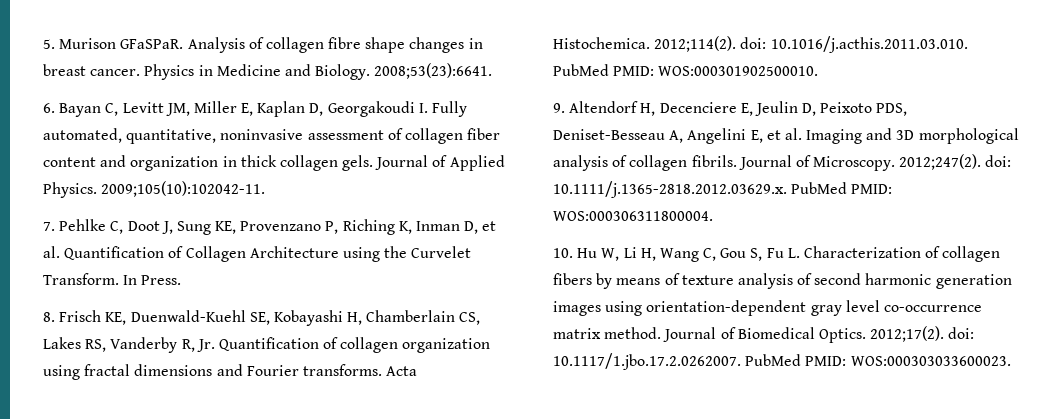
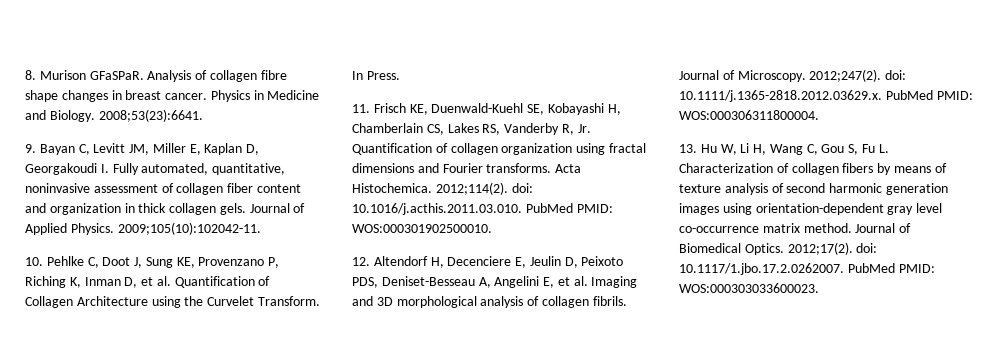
[43,39,55,49] 5. -> [25,70,36,80] 8.
[43,103,55,113] 6. -> [25,144,36,153] 9.
[43,222,55,231] 7. -> [25,257,43,266] 10.
[43,312,55,322] 8. -> [352,104,370,113] 11.
[553,103,565,113] 9. -> [352,257,370,266] 12.
[553,248,573,258] 10. -> [679,144,697,153] 13.

